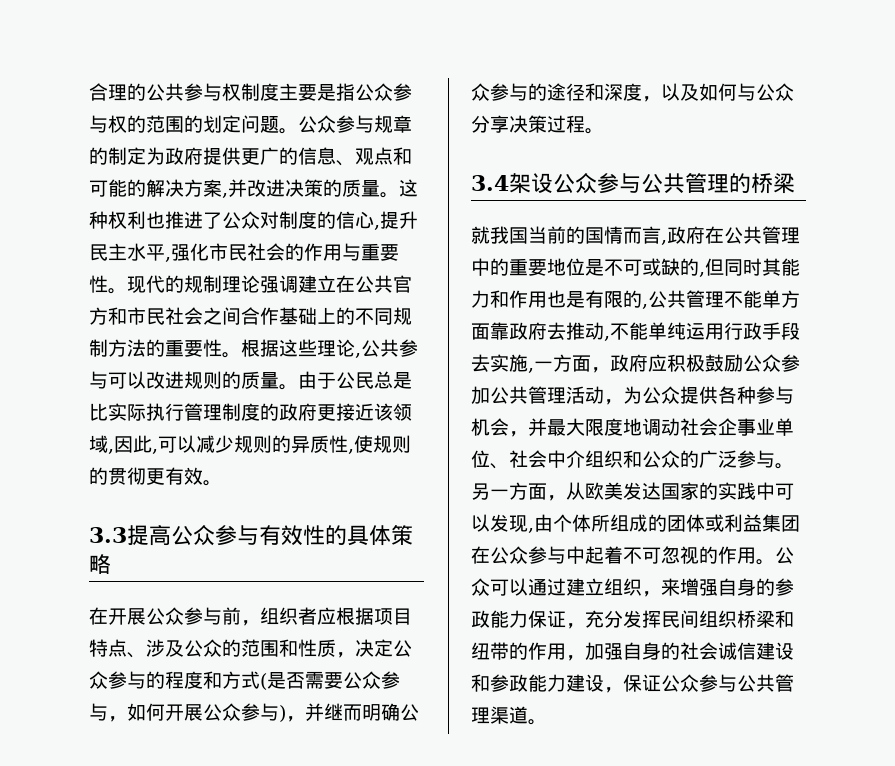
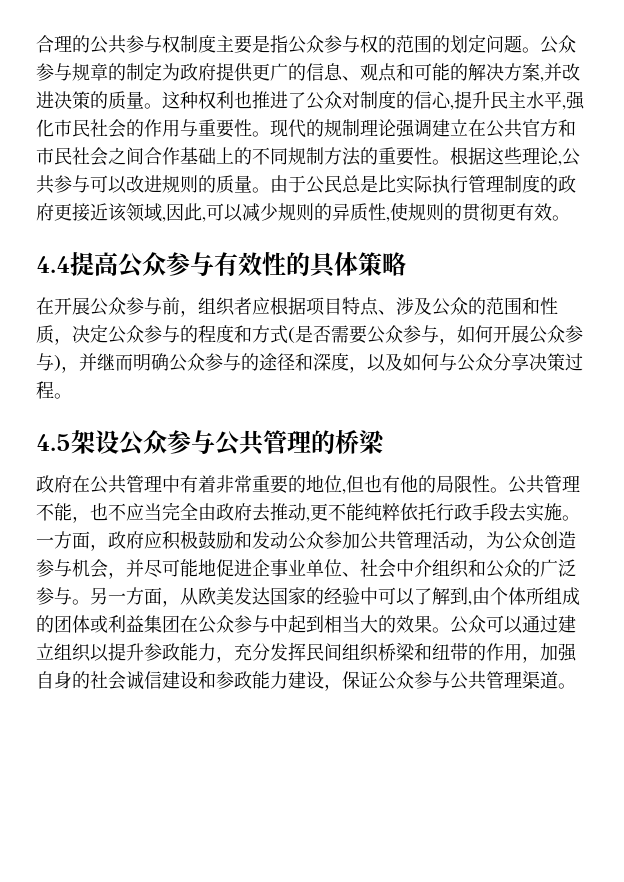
[89,527,127,543] 3.3 -> [36,256,70,273] 4.4
[471,175,509,191] 3.4 -> [36,434,71,451] 4.5
[471,226,800,245] [471,258,800,277] [471,290,800,309] [471,322,724,341] 就我国当前的国情而言,政府在公共管理中的重要地位是不可或缺的,但同时其能力和作用也是有限的,公共管理不能单方面靠政府去推动,不能单纯运用 -> [36,475,580,494] [36,502,436,523] 政府在公共管理中有着非常重要的地位,但也有他的局限性。公共管理不能，也不应当完全由政府去推动,更不能纯粹依托
[528,368,534,373] , -> [562,515,580,521] 。
(743, 363) none -> [234,531,288,549] 和发动
[680,386,756,404] 提供各种 -> [540,531,576,549] 创造
[547,418,718,436] 最大限度地调动社会 -> [144,559,252,578] 尽可能地促进
[718,482,794,500] [471,514,528,532] 实践中可以发现 -> [324,587,468,606] 经验中可以了解到
[604,546,756,564] 着不可忽视的作用 -> [306,615,432,633] 到相当大的效果
[642,578,794,597] [471,610,566,628] ，来增强自身的参政能力保证 -> [90,643,216,662] 以提升参政能力

